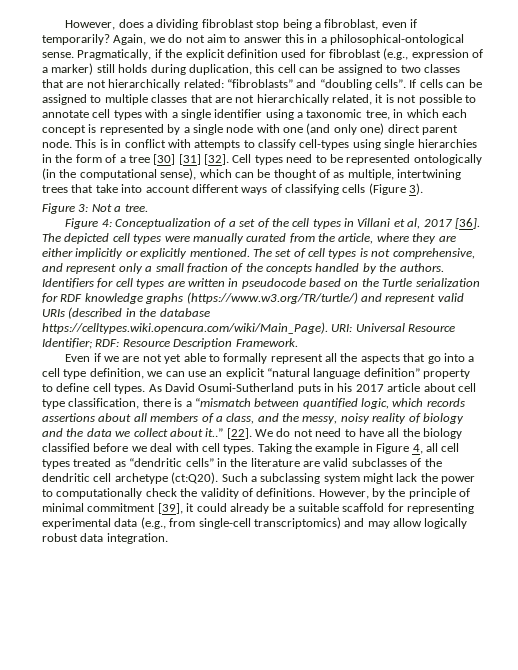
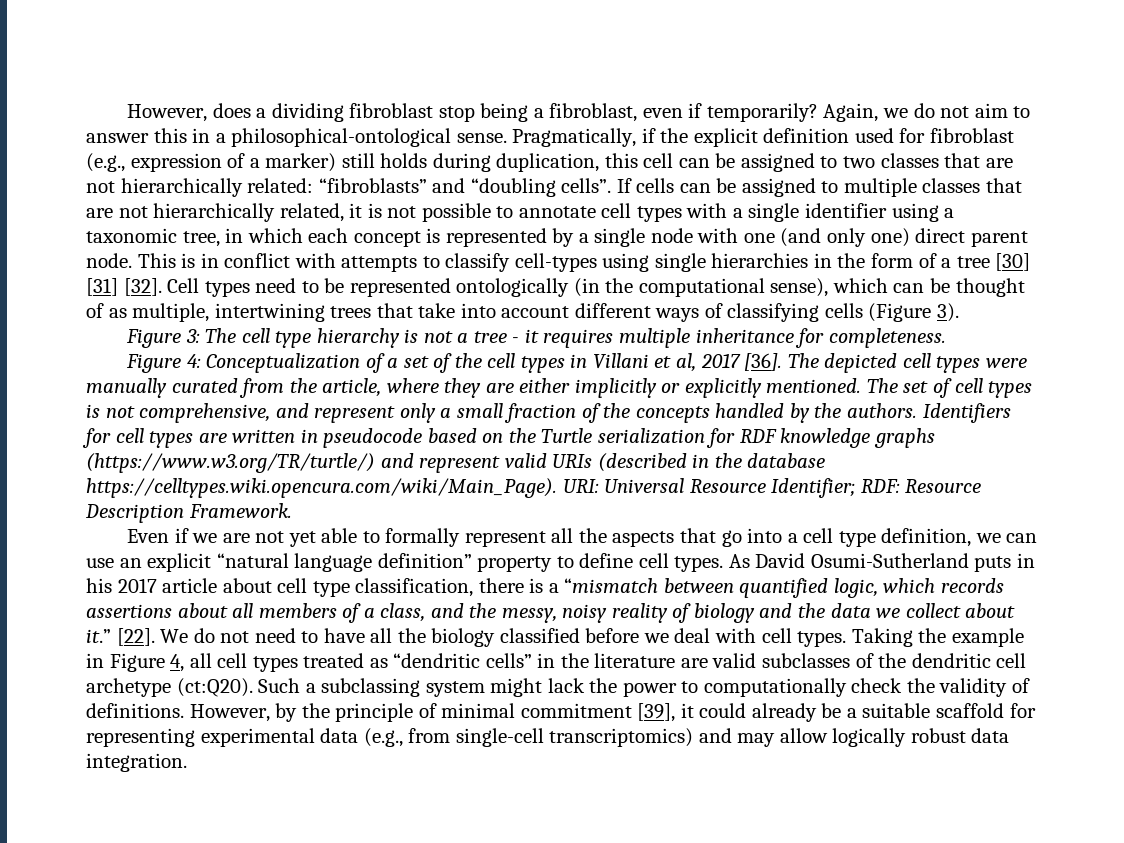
[91,204,148,212] Not a tree. -> [205,328,946,348] The cell type hierarchy is not a tree - it requires multiple inheritance for completeness.
[205,428,224,437] it..” -> [86,629,111,643] it.”

